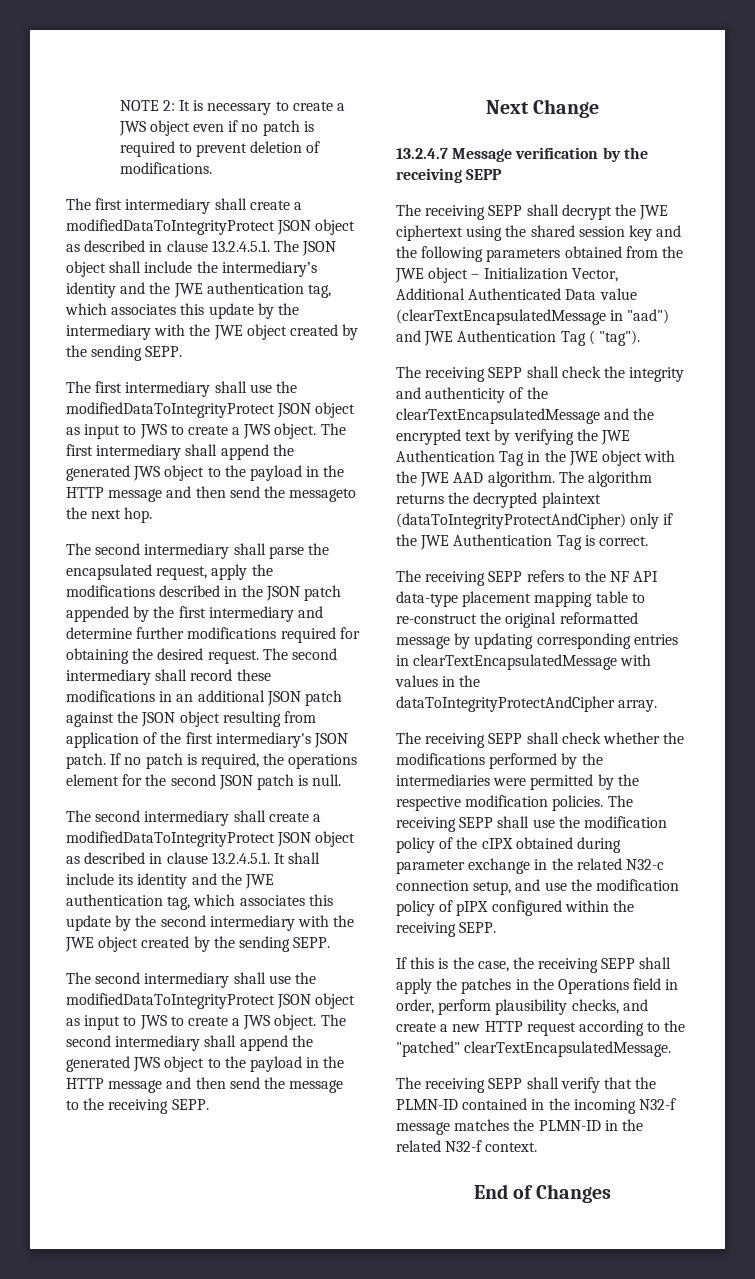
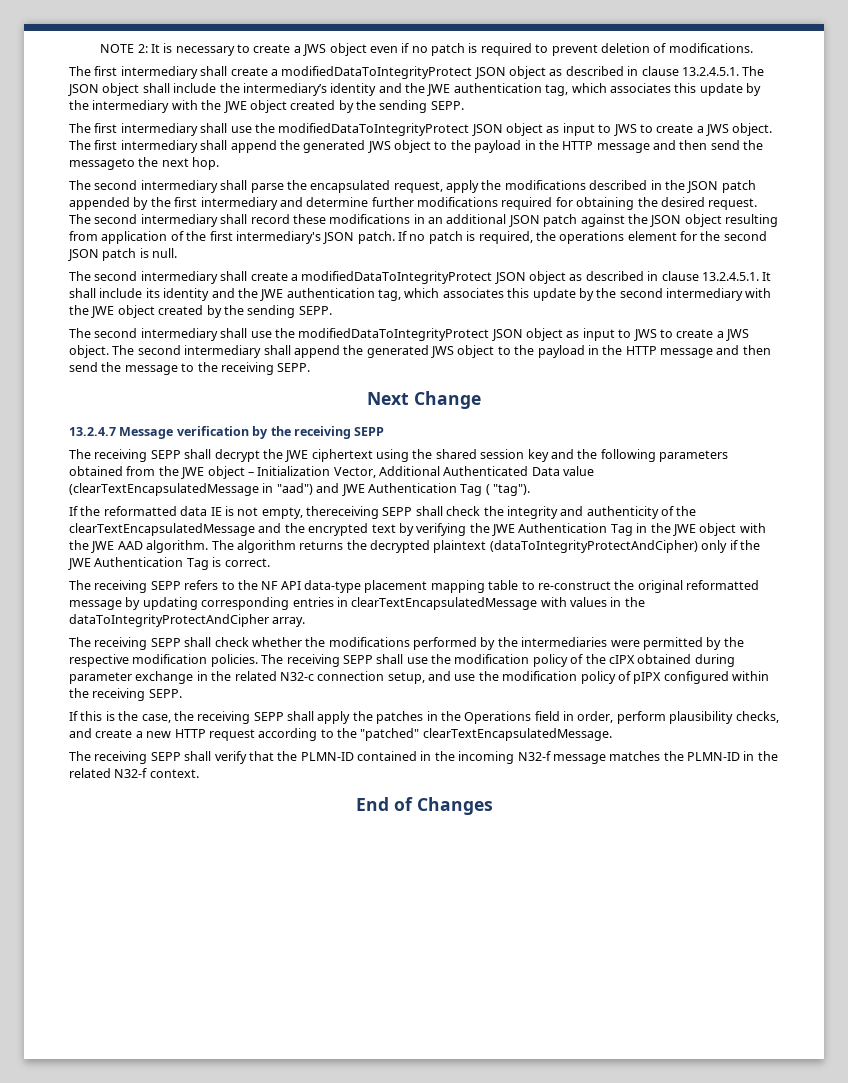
[396,366,486,382] The receiving -> [69,506,379,519] If the reformatted data IE is not empty, thereceiving

